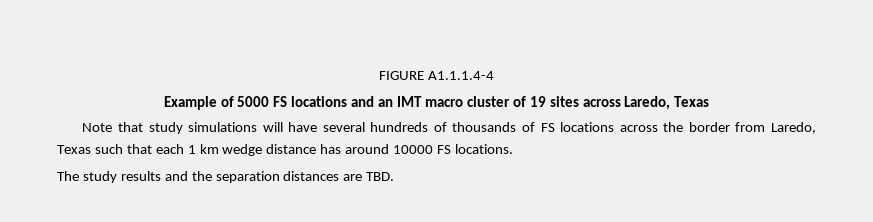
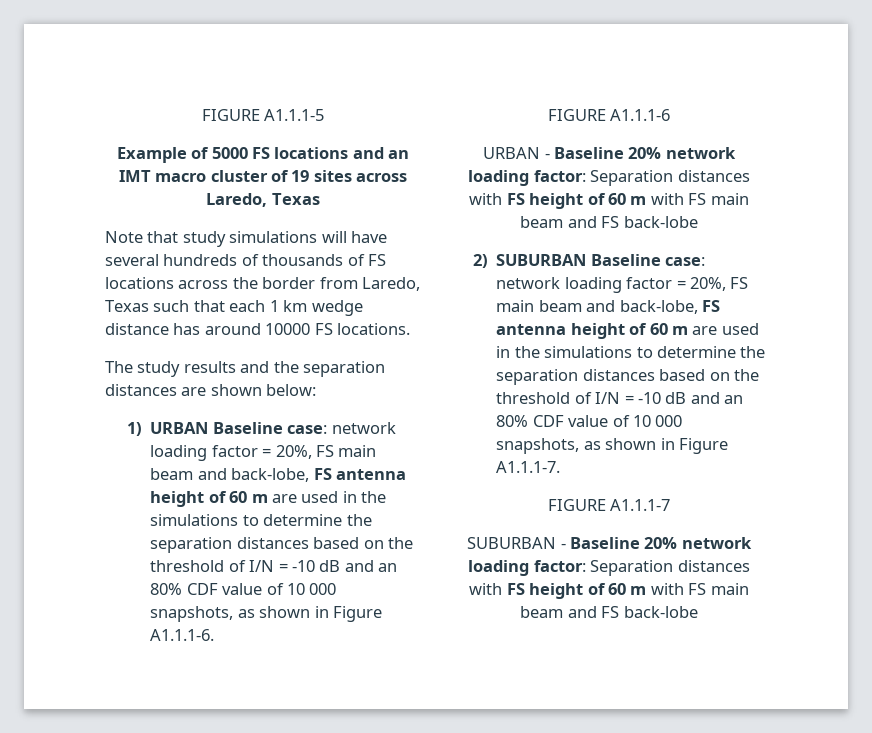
[379,71,494,80] FIGURE A1.1.1.4-4 -> [201,109,325,121] FIGURE A1.1.1-5
[366,172,395,181] TBD. -> [210,384,317,396] [126,422,396,436] [150,445,377,461] [150,468,406,482] [150,491,387,507] [150,514,372,526] [150,537,413,553] [150,560,398,572] [150,583,337,595] [150,606,382,622] [150,629,215,641] [547,109,671,121] [483,147,736,159] [468,170,750,186] [469,193,749,209] [520,216,698,228] [472,254,706,268] [496,277,749,293] [496,300,720,314] [496,323,759,339] [496,346,766,358] [496,369,759,385] [496,392,744,404] [496,415,683,427] [496,438,728,454] [496,461,561,473] [547,499,671,511] [467,537,752,549] [468,560,750,576] [469,583,749,599] [520,606,698,618] shown below: // 1) URBAN Baseline case: network loading factor = 20%, FS main beam and back-lobe, FS antenna height of 60 m are used in the simulations to determine the separation distances based on the threshold of I/N = -10 dB and an 80% CDF value of 10 000 snapshots, as shown in Figure A1.1.1-6. // FIGURE A1.1.1-6 // URBAN - Baseline 20% network loading factor: Separation distances with FS height of 60 m with FS main beam and FS back-lobe // 2) SUBURBAN Baseline case: network loading factor = 20%, FS main beam and back-lobe, FS antenna height of 60 m are used in the simulations to determine the separation distances based on the threshold of I/N = -10 dB and an 80% CDF value of 10 000 snapshots, as shown in Figure A1.1.1-7. // FIGURE A1.1.1-7 // SUBURBAN - Baseline 20% network loading factor: Separation distances with FS height of 60 m with FS main beam and FS back-lobe

